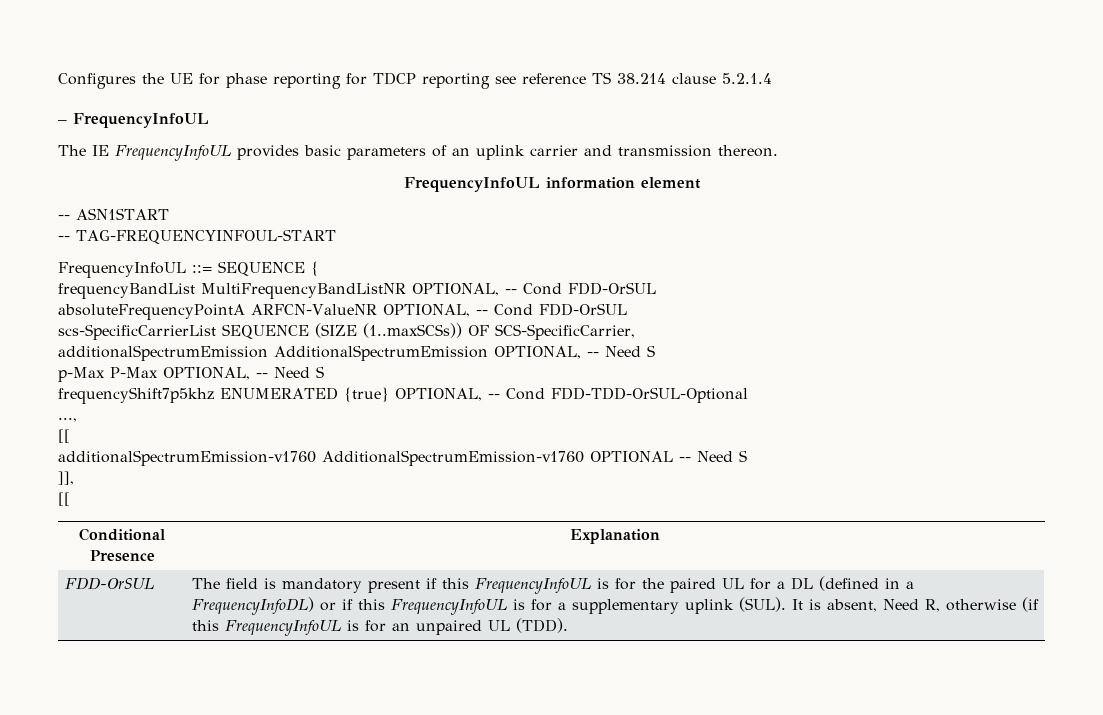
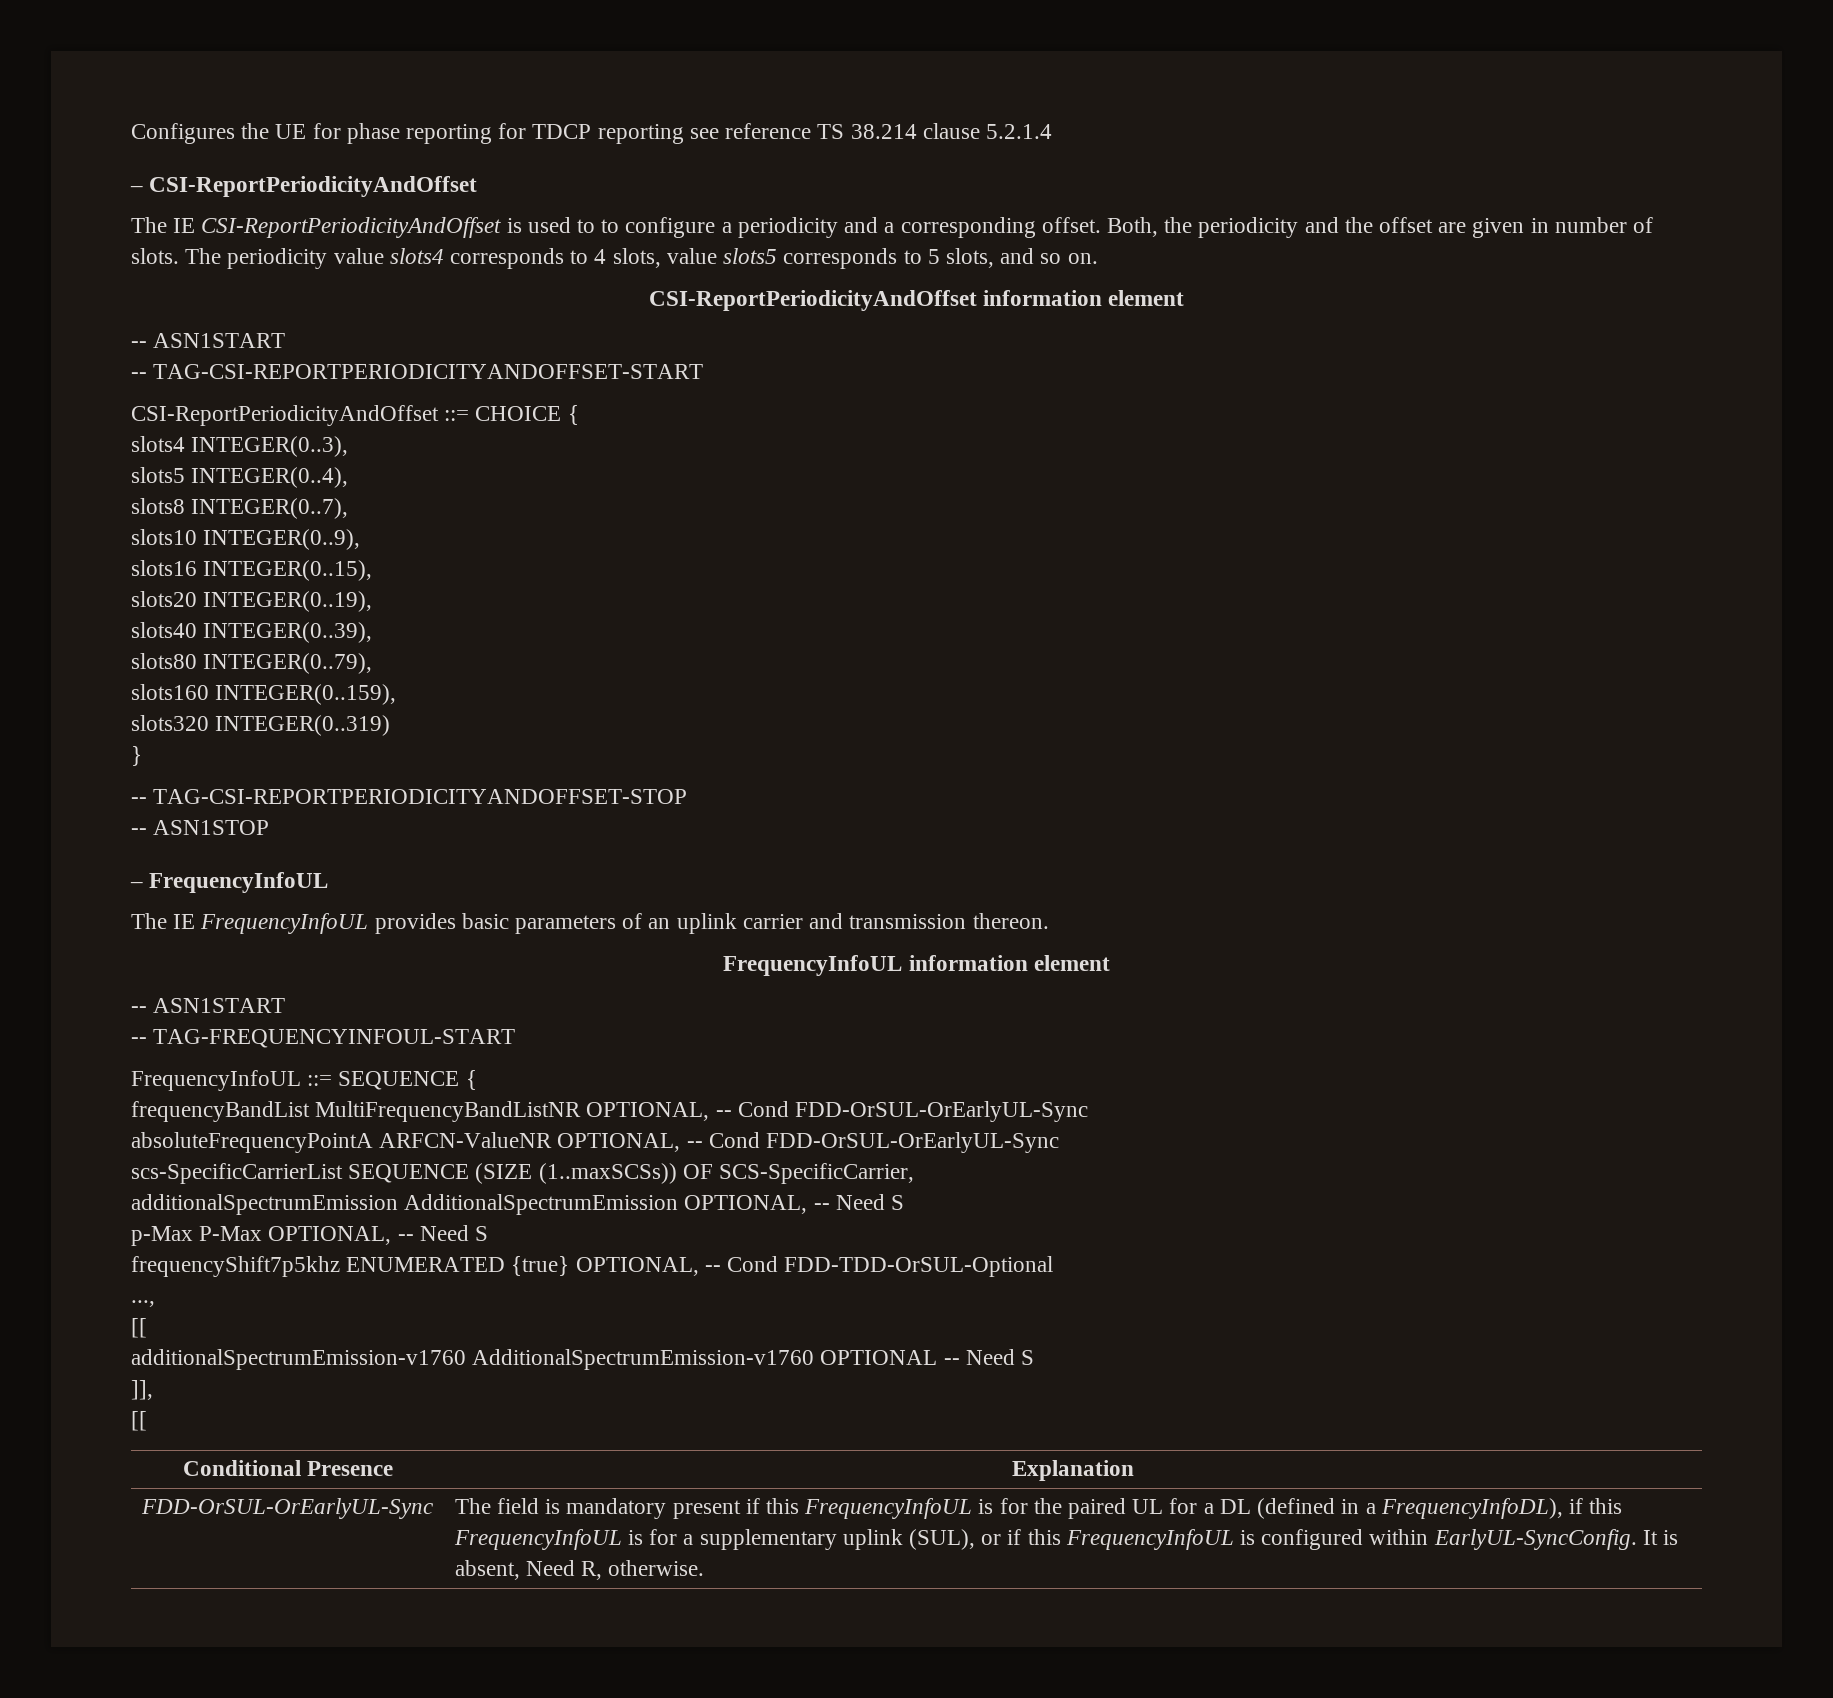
(772, 78) none -> [130,176,478,197] [131,217,1654,238] [131,248,1098,269] [648,290,1185,311] [131,333,286,348] [131,364,704,379] [131,405,579,426] [131,436,349,457] [131,467,349,488] [131,498,349,519] [131,529,361,550] [131,560,373,581] [131,591,373,612] [131,622,373,643] [131,653,373,674] [131,684,397,705] [131,715,391,736] [131,746,142,766] [131,789,688,804] [131,820,270,835] // – CSI-ReportPeriodicityAndOffset // The IE CSI-ReportPeriodicityAndOffset is used to to configure a periodicity and a corresponding offset. Both, the periodicity and the offset are given in number of slots. The periodicity value slots4 corresponds to 4 slots, value slots5 corresponds to 5 slots, and so on. // CSI-ReportPeriodicityAndOffset information element // -- ASN1START // -- TAG-CSI-REPORTPERIODICITYANDOFFSET-START // CSI-ReportPeriodicityAndOffset ::= CHOICE { // slots4 INTEGER(0..3), // slots5 INTEGER(0..4), // slots8 INTEGER(0..7), // slots10 INTEGER(0..9), // slots16 INTEGER(0..15), // slots20 INTEGER(0..19), // slots40 INTEGER(0..39), // slots80 INTEGER(0..79), // slots160 INTEGER(0..159), // slots320 INTEGER(0..319) // } // -- TAG-CSI-REPORTPERIODICITYANDOFFSET-STOP // -- ASN1STOP
[568,282,656,295] FDD-OrSUL -> [795,1101,1089,1122] FDD-OrSUL-OrEarlyUL-Sync
[538,303,627,316] FDD-OrSUL -> [766,1132,1060,1153] FDD-OrSUL-OrEarlyUL-Sync
[64,577,154,590] FDD-OrSUL -> [140,1498,433,1519] FDD-OrSUL-OrEarlyUL-Sync
[191,597,336,615] FrequencyInfoDL) or -> [1380,1498,1563,1519] FrequencyInfoDL),
[738,597,786,612] (SUL). -> [908,1529,1637,1550] (SUL), or if this FrequencyInfoUL is configured within EarlyUL-SyncConfig.
[945,597,1039,612] [191,618,568,636] otherwise (if this FrequencyInfoUL is for an unpaired UL (TDD). -> [608,1560,705,1576] otherwise.

